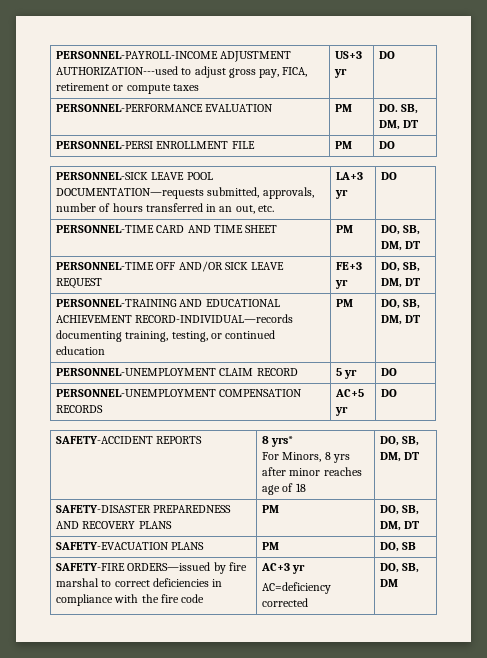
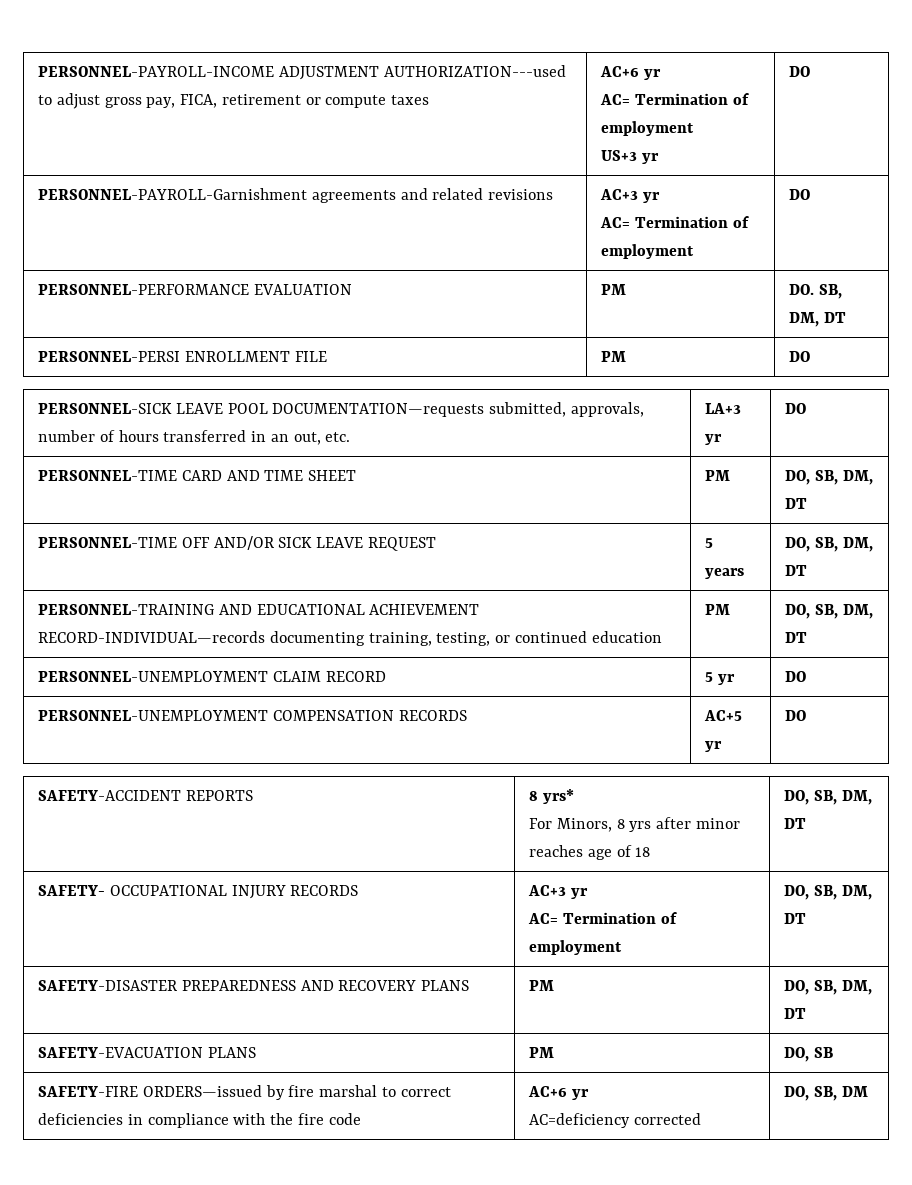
[335,51,363,59] [334,68,348,78] US+3 yr -> [600,66,661,80] [600,93,749,105] [601,121,695,136] [601,150,659,164] [789,66,811,77] [38,188,554,203] [600,189,660,203] [600,216,749,228] [601,244,695,259] AC+6 yr // AC= Termination of employment // US+3 yr | DO // PERSONNEL-PAYROLL-Garnishment agreements and related revisions | AC+3 yr // AC= Termination of employment
[336,262,363,270] [335,279,349,289] FE+3 yr -> [705,538,714,548] [705,568,745,579] 5 years
(420, 456) none -> [38,885,359,899] [528,885,588,899] [528,912,677,924] [529,940,623,955] [784,885,872,900] [784,913,807,924] // SAFETY- OCCUPATIONAL INJURY RECORDS | AC+3 yr // AC= Termination of employment | DO, SB, DM, DT
[261,563,291,571] AC+3 -> [528,1086,568,1097] AC+6

